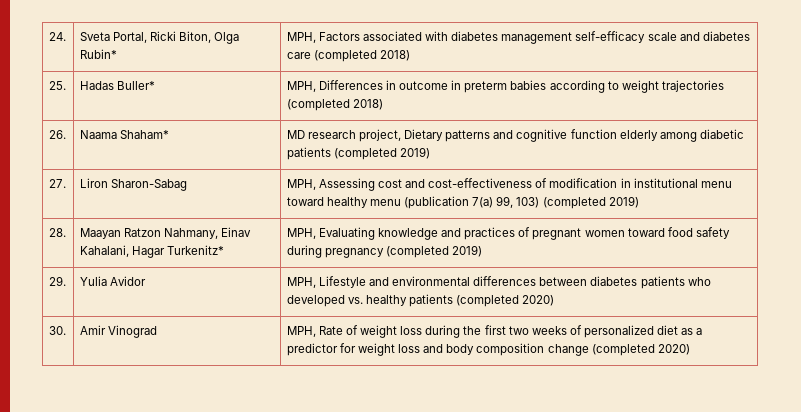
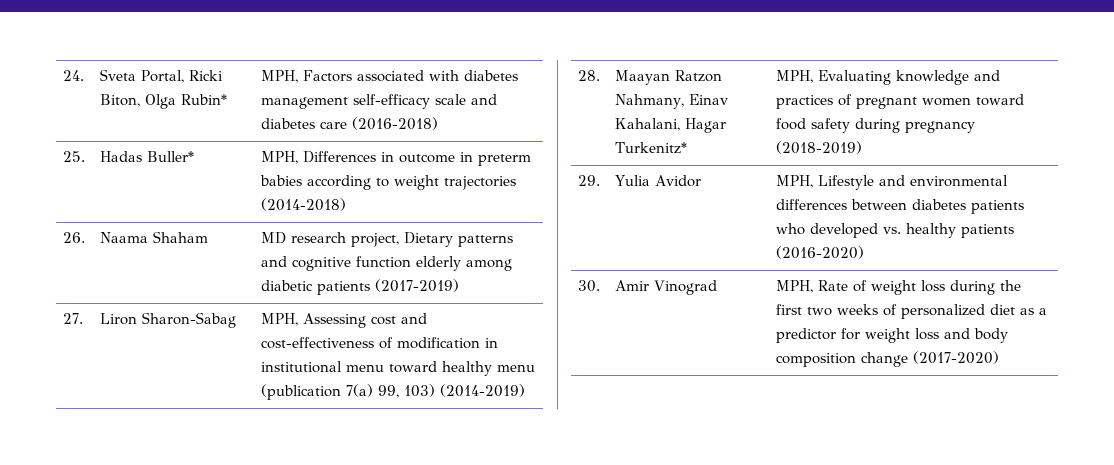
[313,50,410,62] (completed 2018) -> [352,117,439,130] (2016-2018)
[286,99,383,111] (completed 2018) -> [261,198,347,211] (2014-2018)
[119,130,169,139] Shaham* -> [153,231,209,243] Shaham
[333,147,430,160] (completed 2019) -> [375,279,460,292] (2017-2019)
[542,196,639,209] (completed 2019) -> [440,384,526,397] (2014-2019)
[385,245,483,258] (completed 2019) -> [776,141,863,154] (2018-2019)
[456,295,555,307] (completed 2020) -> [776,246,865,259] (2016-2020)
[591,344,690,356] (completed 2020) -> [913,351,1000,364] (2017-2020)

